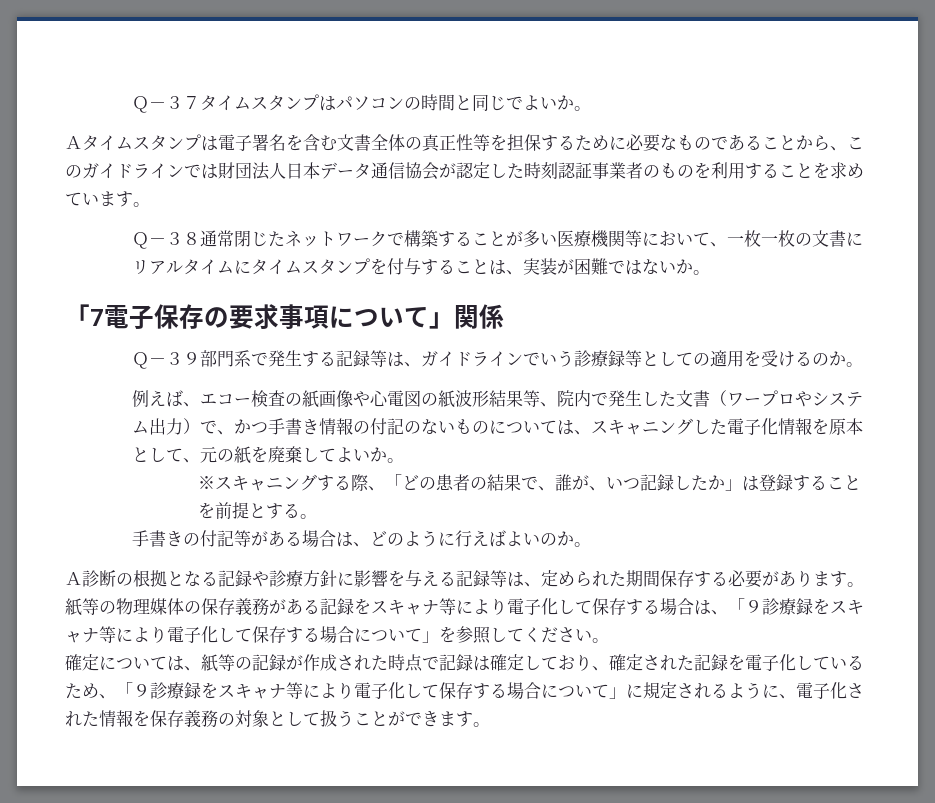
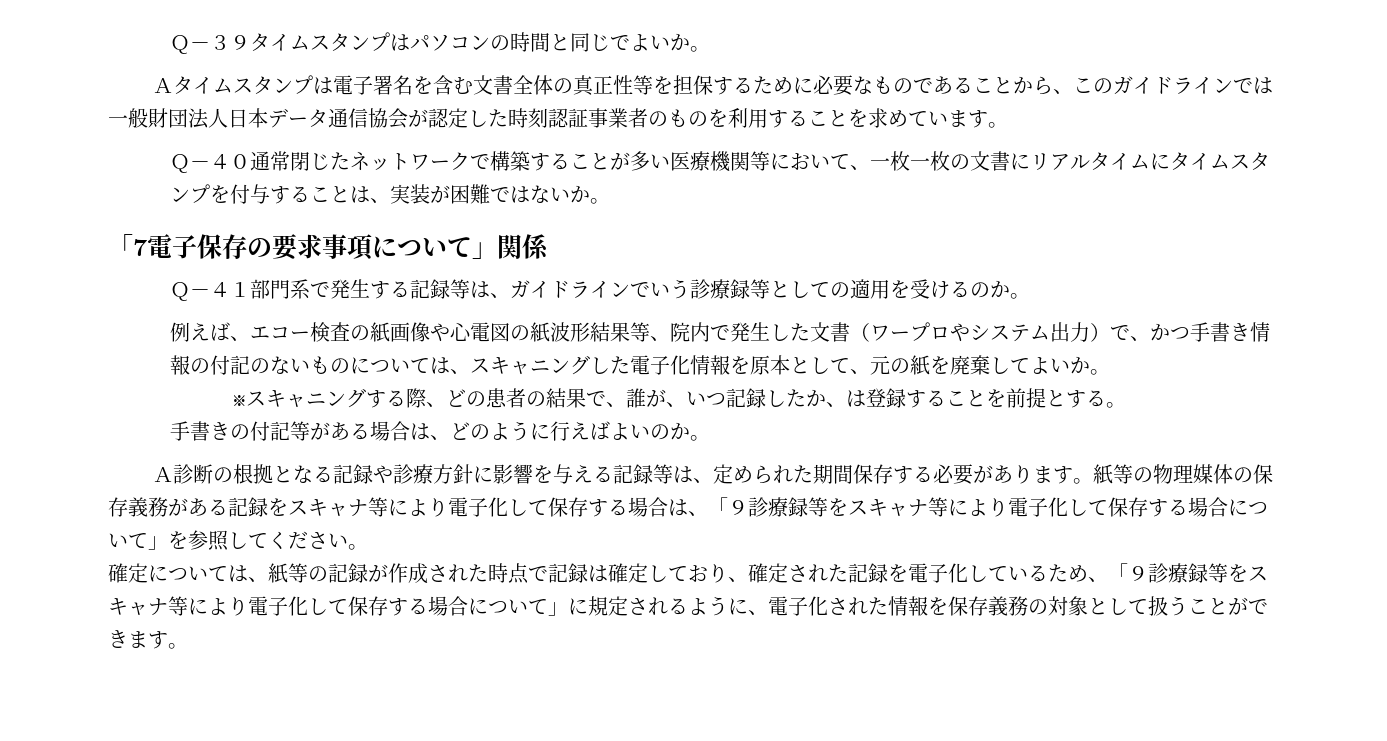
[131,96,200,113] Ｑ－３７ -> [170,35,251,54] Ｑ－３９
(218, 171) none -> [108,108,148,128] 一般
[165,232,200,245] ３８ -> [210,154,251,169] ４０
[165,352,200,365] ３９ -> [210,282,251,297] ４１
[385,474,403,489] 「 -> (446, 404) none
[725,479,743,491] 」 -> [825,402,846,407] 、
(813, 606) none -> [808,497,828,517] 等
(201, 690) none -> [1208,563,1228,583] 等

